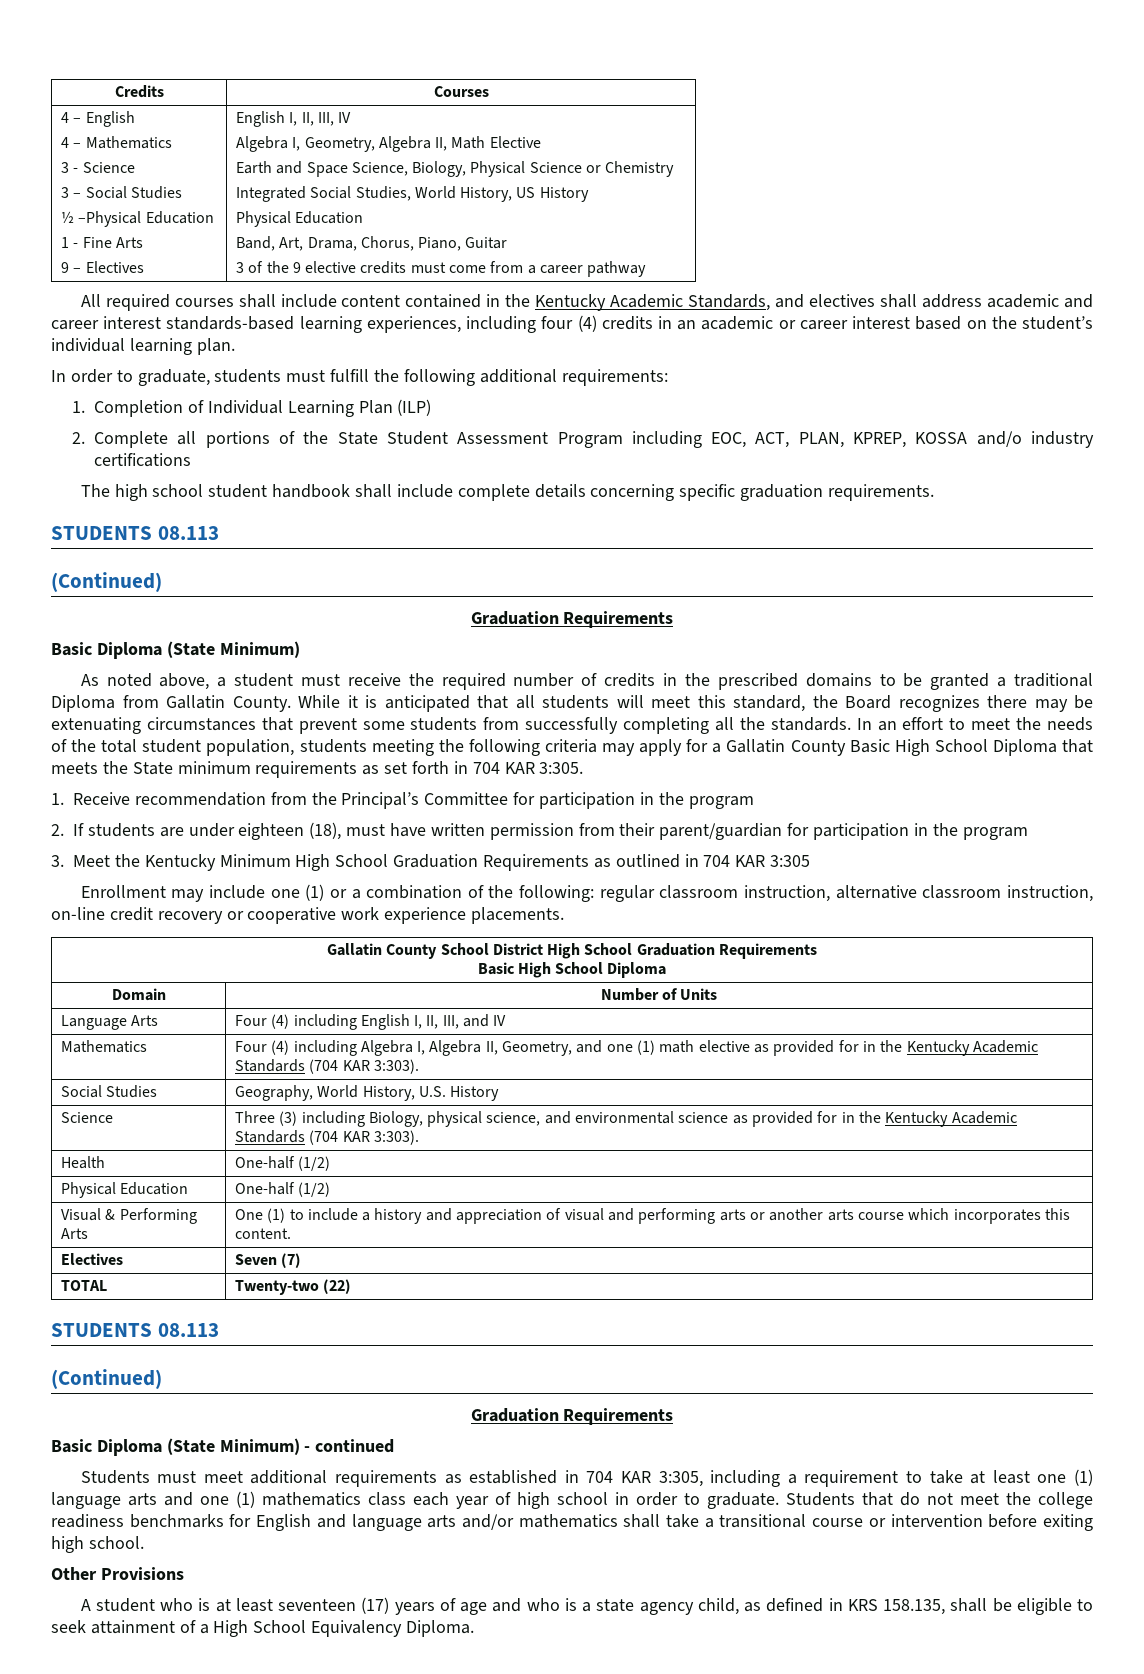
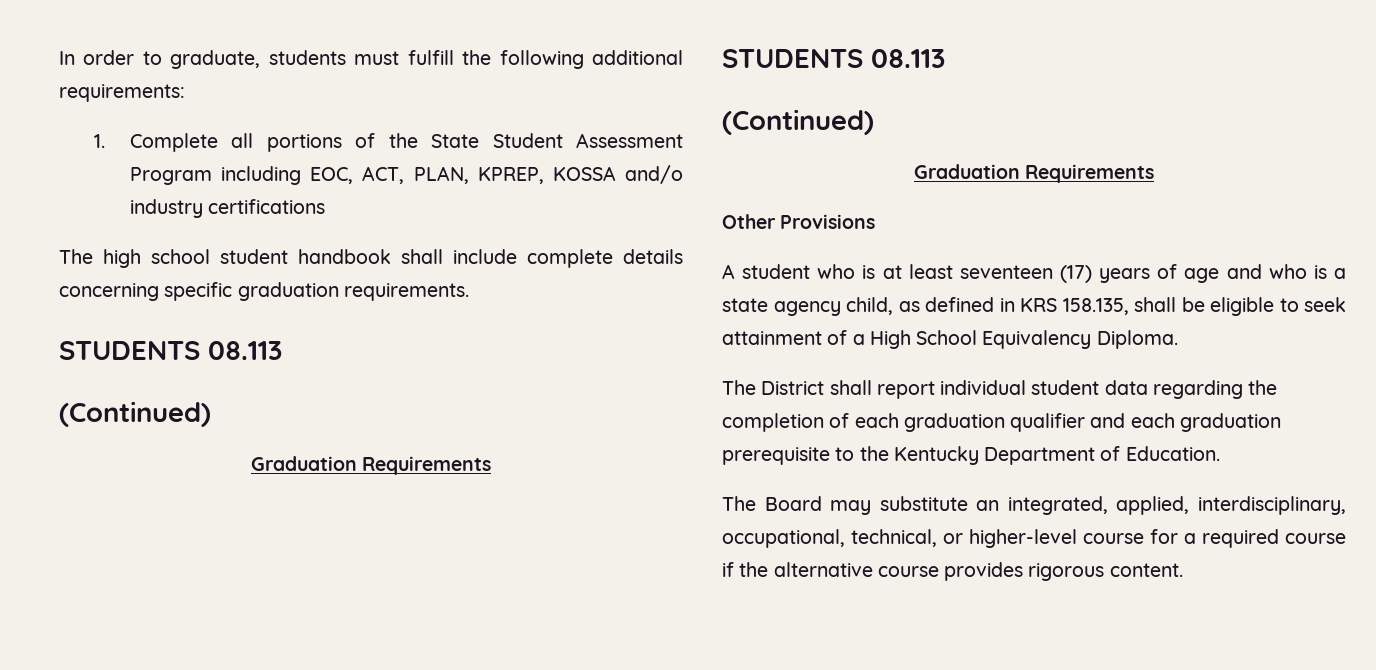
[114,85,164,98] [433,86,489,97] [60,111,135,127] [60,136,172,149] [60,162,135,173] [60,186,182,199] [60,211,214,227] [60,237,143,248] [60,261,144,273] [235,111,352,127] [235,136,541,152] [235,161,675,177] [235,186,589,202] [235,211,364,227] [235,236,508,251] [235,261,647,277] [80,294,1093,311] [51,315,1093,333] [51,338,235,355] Credits | Courses // 4 – English // 4 – Mathematics // 3 - Science // 3 – Social Studies // ½ –Physical Education // 1 - Fine Arts // 9 – Electives | English I, II, III, IV // Algebra I, Geometry, Algebra II, Math Elective // Earth and Space Science, Biology, Physical Science or Chemistry // Integrated Social Studies, World History, US History // Physical Education // Band, Art, Drama, Chorus, Piano, Guitar // 3 of the 9 elective credits must come from a career pathway // All required courses shall include content contained in the Kentucky Academic Standards, and electives shall address academic and career interest standards-based learning experiences, including four (4) credits in an academic or career interest based on the student’s individual learning plan. // -> (59, 58) none
[94,399,432,417] [72,432,86,444] Completion of Individual Learning Plan (ILP) // 2. -> (106, 141) none
[51,641,300,659] [80,673,1094,690] [51,695,1093,712] [51,717,1094,734] [51,739,1094,756] [51,761,584,778] [51,792,754,809] [51,822,1028,840] [51,854,811,871] [80,884,1093,902] [51,907,565,924] [326,943,818,959] [477,962,667,978] [111,988,166,1001] [600,988,718,1001] [60,1015,159,1030] [234,1014,507,1030] [60,1040,147,1053] [234,1040,1038,1056] [234,1059,419,1074] [60,1085,158,1098] [234,1085,500,1101] [60,1112,113,1123] [234,1111,1017,1127] [234,1130,419,1145] [60,1156,105,1169] [234,1156,331,1171] [60,1182,189,1198] [234,1182,331,1197] [60,1208,197,1224] [60,1228,88,1239] [234,1208,1070,1224] [234,1228,291,1239] [60,1253,123,1265] [234,1253,302,1268] [60,1280,107,1291] [234,1279,352,1295] [51,1323,219,1337] [51,1369,162,1389] [470,1408,674,1425] [51,1438,395,1456] [80,1469,1093,1487] [51,1491,1093,1509] [51,1514,1094,1531] [51,1536,144,1553] // Basic Diploma (State Minimum) // As noted above, a student must receive the required number of credits in the prescribed domains to be granted a traditional Diploma from Gallatin County. While it is anticipated that all students will meet this standard, the Board recognizes there may be extenuating circumstances that prevent some students from successfully completing all the standards. In an effort to meet the needs of the total student population, students meeting the following criteria may apply for a Gallatin County Basic High School Diploma that meets the State minimum requirements as set forth in 704 KAR 3:305. // 1. Receive recommendation from the Principal’s Committee for participation in the program // 2. If students are under eighteen (18), must have written permission from their parent/guardian for participation in the program // 3. Meet the Kentucky Minimum High School Graduation Requirements as outlined in 704 KAR 3:305 // Enrollment may include one (1) or a combination of the following: regular classroom instruction, alternative classroom instruction, on-line credit recovery or cooperative work experience placements. // Gallatin County School District High School Graduation Requirements // Basic High School Diploma // Domain | Number of Units // Language Arts | Four (4) including English I, II, III, and IV // Mathematics | Four (4) including Algebra I, Algebra II, Geometry, and one (1) math elective as provided for in the Kentucky Academic Standards (704 KAR 3:303). // Social Studies | Geography, World History, U.S. History // Science | Three (3) including Biology, physical science, and environmental science as provided for in the Kentucky Academic Standards (704 KAR 3:303). // Health | One-half (1/2) // Physical Education | One-half (1/2) // Visual & Performing Arts | One (1) to include a history and appreciation of visual and performing arts or another arts course which incorporates this content. // Electives | Seven (7) // TOTAL | Twenty-two (22) // STUDENTS 08.113 // (Continued) // Graduation Requirements // Basic Diploma (State Minimum) - continued // Students must meet additional requirements as established in 704 KAR 3:305, including a requirement to take at least one (1) language arts and one (1) mathematics class each year of high school in order to graduate. Students that do not meet the college readiness benchmarks for English and language arts and/or mathematics shall take a transitional course or intervention before exiting high school. -> [722,49,945,68] [722,109,874,135] [913,164,1155,183] // STUDENTS 08.113 // (Continued) // Graduation Requirements
(475, 1628) none -> [722,380,1278,399] [722,413,1281,432] [722,446,1220,465] [722,496,1346,515] [722,529,1346,548] [722,562,1183,581] // The District shall report individual student data regarding the completion of each graduation qualifier and each graduation prerequisite to the Kentucky Department of Education. // The Board may substitute an integrated, applied, interdisciplinary, occupational, technical, or higher-level course for a required course if the alternative course provides rigorous content.

